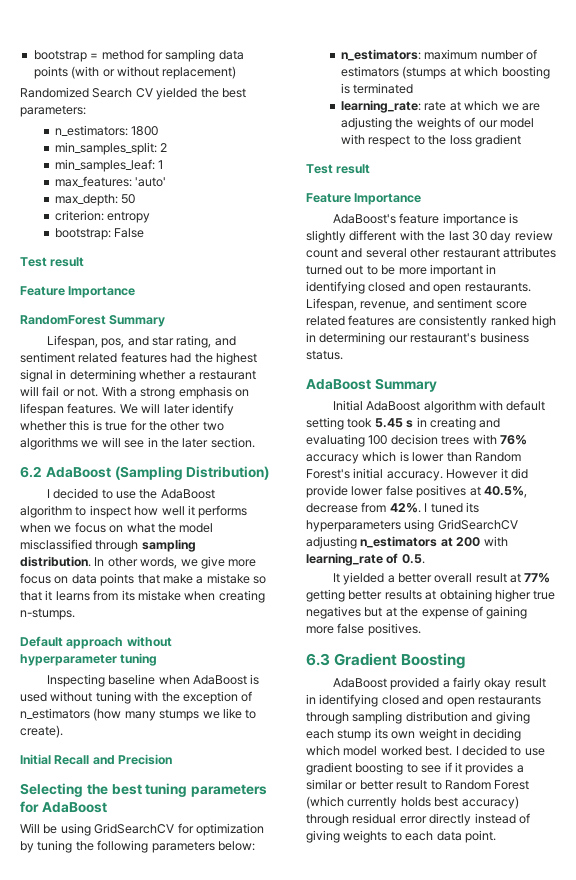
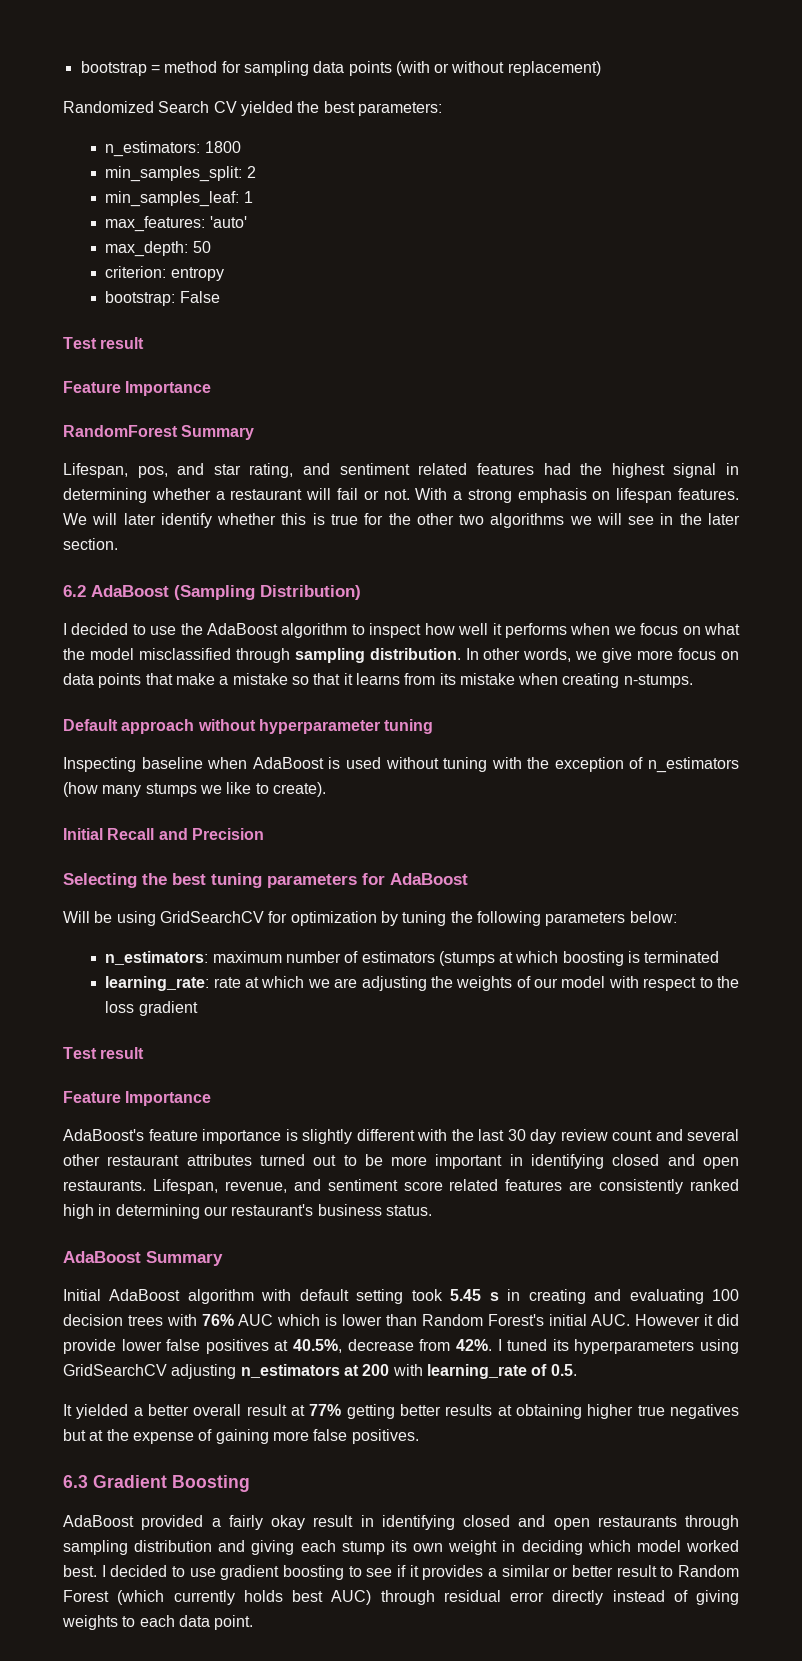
[306,454,359,464] accuracy -> [238,1314,274,1326] AUC
[386,471,443,481] accuracy. -> [591,1314,631,1326] AUC.
[461,796,519,809] accuracy) -> [331,1590,372,1605] AUC)

